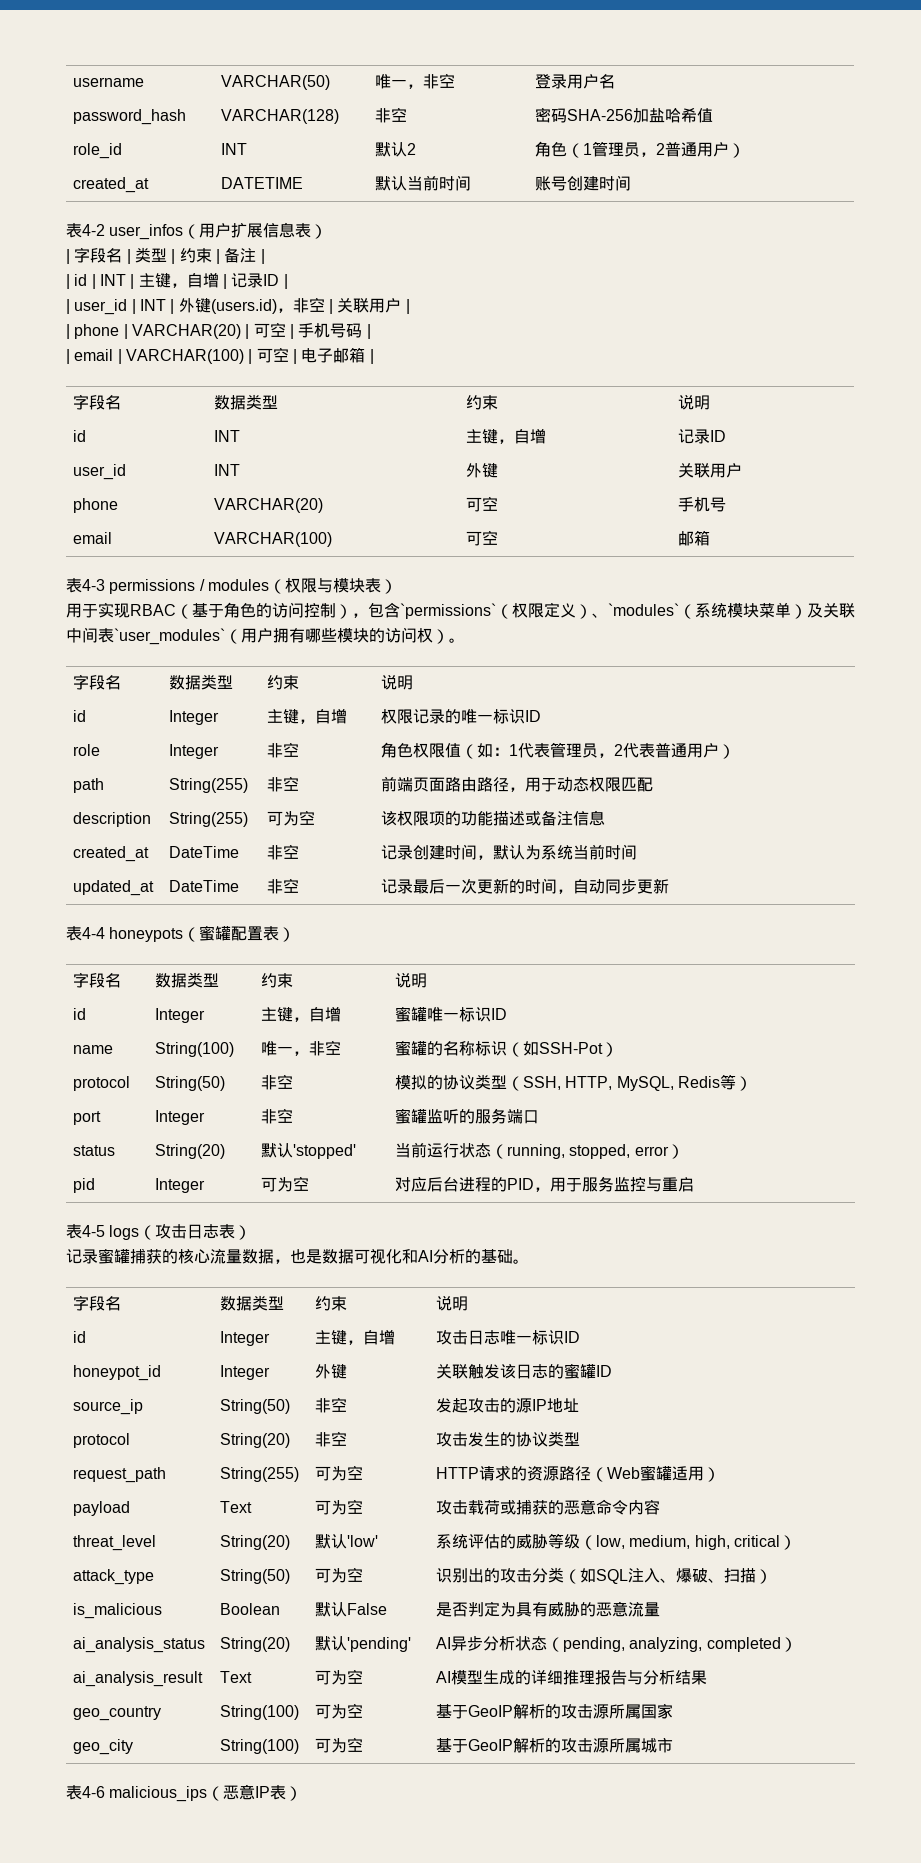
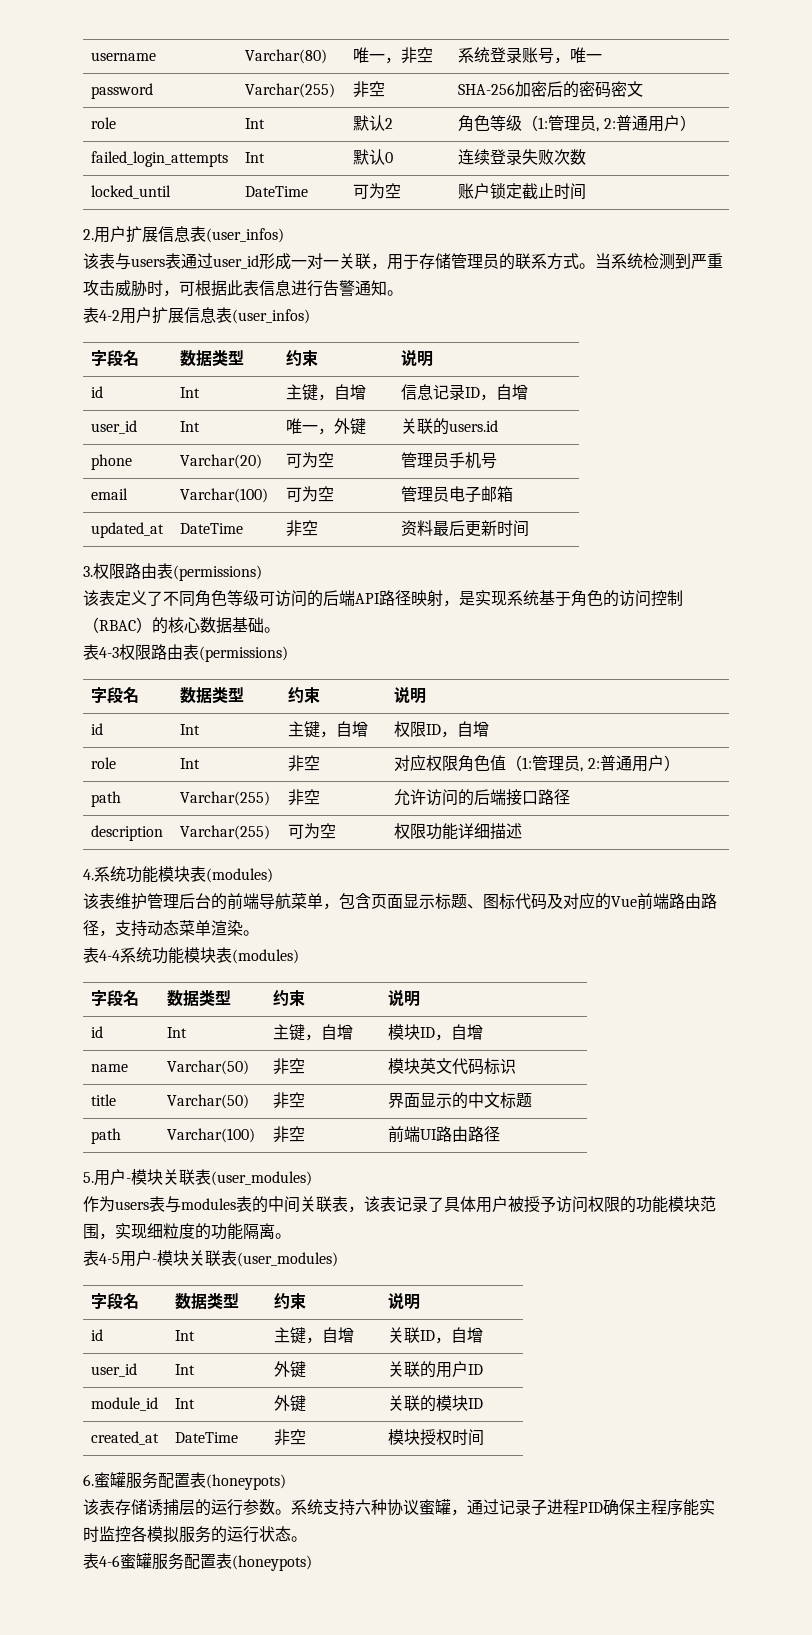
[221,75,331,90] [375,73,456,89] [535,74,616,89] [73,109,187,125] [221,109,340,124] [375,107,408,123] [535,107,714,123] [73,143,123,159] [221,143,248,155] VARCHAR(50) | 唯一，非空 | 登录用户名 // password_hash | VARCHAR(128) | 非空 | 密码SHA-256加盐哈希值 // role_id | INT -> [245,49,328,64] [353,47,434,64] [458,47,603,64] [91,83,154,99] [245,83,336,98] [353,81,386,98] [458,81,644,98] [91,117,117,129] [245,118,266,129] Varchar(80) | 唯一，非空 | 系统登录账号，唯一 // password | Varchar(255) | 非空 | SHA-256加密后的密码密文 // role | Int
[567,141,746,158] [73,177,150,193] [221,177,304,189] [375,175,472,191] [535,175,632,191] [66,222,328,240] [66,247,265,264] [66,272,288,289] [66,297,410,315] [66,322,371,339] [66,347,374,364] [73,394,122,410] [214,394,279,410] [466,395,499,410] [678,394,711,410] [73,430,87,442] [214,430,241,442] [466,428,547,444] [678,429,727,444] [73,464,127,480] [214,464,241,476] [466,463,499,478] [678,463,743,478] [73,498,119,513] [214,498,324,513] [466,496,499,512] （1管理员，2普通用户） // created_at | DATETIME | 默认当前时间 | 账号创建时间 // 表4-2 user_infos（用户扩展信息表） // | 字段名 | 类型 | 约束 | 备注 | // | id | INT | 主键，自增 | 记录ID | // | user_id | INT | 外键(users.id)，非空 | 关联用户 | // | phone | VARCHAR(20) | 可空 | 手机号码 | // | email | VARCHAR(100) | 可空 | 电子邮箱 | // 字段名 | 数据类型 | 约束 | 说明 // id | INT | 主键，自增 | 记录ID // user_id | INT | 外键 | 关联用户 // phone | VARCHAR(20) | 可空 | -> [490,115,696,132] [91,151,229,167] [245,152,266,163] [353,149,394,165] [458,149,587,165] [91,185,172,199] [245,186,309,197] [353,183,402,199] [458,183,587,200] [83,226,284,243] [83,253,723,270] [83,280,403,297] [83,307,310,324] [91,350,140,367] [180,350,245,367] [286,350,319,366] [401,350,434,367] [91,386,104,398] [180,387,201,398] [286,384,367,401] [401,384,529,401] [91,420,138,434] [180,421,201,432] [286,418,367,435] [401,418,499,435] [91,454,133,470] [180,454,263,469] [286,452,335,468] [401,452,450,468] 等级（1:管理员, 2:普通用户） // failed_login_attempts | Int | 默认0 | 连续登录失败次数 // locked_until | DateTime | 可为空 | 账户锁定截止时间 // 2.用户扩展信息表(user_infos) // 该表与users表通过user_id形成一对一关联，用于存储管理员的联系方式。当系统检测到严重攻击威胁时，可根据此表信息进行告警通知。 // 表4-2用户扩展信息表(user_infos) // 字段名 | 数据类型 | 约束 | 说明 // id | Int | 主键，自增 | 信息记录ID，自增 // user_id | Int | 唯一，外键 | 关联的users.id // phone | Varchar(20) | 可为空 | 管理员
[214,532,333,547] [466,530,499,546] [678,530,711,546] [66,578,397,594] [66,602,192,619] VARCHAR(100) | 可空 | 邮箱 // 表4-3 permissions / modules（权限与模块表） // 用于实现RBAC（ -> [180,488,269,503] [286,486,335,502] [401,486,514,503] [91,522,165,538] [180,523,244,534] [286,520,319,537] [401,520,530,537] [83,563,262,581] [83,590,539,607] Varchar(100) | 可为空 | 管理员电子邮箱 // updated_at | DateTime | 非空 | 资料最后更新时间 // 3.权限路由表(permissions) // 该表定义了不同角色等级可访问的后端API路径映射，是实现系统
[336,602,855,619] [66,627,465,645] [73,674,122,690] [169,674,234,690] [267,675,300,690] [381,674,414,690] [73,710,87,722] [169,710,220,725] ），包含`permissions`（权限定义）、`modules`（系统模块菜单）及关联中间表`user_modules`（用户拥有哪些模块的访问权）。 // 字段名 | 数据类型 | 约束 | 说明 // id | Integer -> [83,617,280,634] [83,644,288,662] [91,687,140,704] [180,687,245,704] [288,687,321,703] [394,687,427,704] [91,723,104,735] [180,724,201,735] （RBAC）的核心数据基础。 // 表4-3权限路由表(permissions) // 字段名 | 数据类型 | 约束 | 说明 // id | Int
[413,709,542,724] [73,744,101,756] [169,744,220,759] [267,742,300,758] [381,742,656,759] 记录的唯一标识ID // role | Integer | 非空 | 角色权限值（如：1代表管理员，2代表 -> [426,721,490,738] [91,757,117,769] [180,758,201,769] [288,755,321,772] [394,754,600,772] ID，自增 // role | Int | 非空 | 对应权限角色值（1:管理员, 2:
[169,778,249,793] [267,776,300,792] [381,776,654,792] [73,812,152,827] [169,812,249,827] [267,810,316,826] [381,810,606,826] [73,846,150,862] [169,846,240,858] [267,844,300,860] [381,844,638,860] [73,880,155,896] [169,880,240,892] [267,878,300,894] [381,878,670,894] [66,925,296,942] [73,972,122,988] [155,972,220,988] [261,973,294,988] [395,972,428,988] [73,1008,87,1020] [155,1008,206,1023] [261,1006,342,1022] [395,1006,508,1022] String(255) | 非空 | 前端页面路由路径，用于动态权限匹配 // description | String(255) | 可为空 | 该权限项的功能描述或备注信息 // created_at | DateTime | 非空 | 记录创建时间，默认为系统当前时间 // updated_at | DateTime | 非空 | 记录最后一次更新的时间，自动同步更新 // 表4-4 honeypots（蜜罐配置表） // 字段名 | 数据类型 | 约束 | 说明 // id | Integer | 主键，自增 | 蜜罐唯一标识ID -> [180,791,271,806] [288,789,321,806] [394,789,571,806] [91,825,164,841] [180,825,271,840] [288,823,337,839] [394,823,523,840] [83,866,273,883] [83,892,717,910] [83,920,259,937] [83,947,299,964] [91,990,140,1007] [167,990,232,1007] [273,990,306,1006] [388,990,421,1007] [91,1026,104,1038] [167,1027,188,1038] [273,1024,354,1041] [388,1024,484,1041] Varchar(255) | 非空 | 允许访问的后端接口路径 // description | Varchar(255) | 可为空 | 权限功能详细描述 // 4.系统功能模块表(modules) // 该表维护管理后台的前端导航菜单，包含页面显示标题、图标代码及对应的Vue前端路由路径，支持动态菜单渲染。 // 表4-4系统功能模块表(modules) // 字段名 | 数据类型 | 约束 | 说明 // id | Int | 主键，自增 | 模块ID，自增
[155,1042,235,1057] [261,1040,342,1056] [395,1040,619,1057] [73,1076,131,1091] [155,1076,226,1091] [261,1074,294,1090] [395,1074,753,1091] [73,1111,102,1125] [155,1110,206,1125] [261,1108,294,1124] [395,1108,540,1124] [73,1145,116,1156] [155,1144,226,1159] [261,1143,357,1159] [395,1142,684,1159] [73,1178,96,1193] [155,1178,206,1193] [261,1176,310,1192] [395,1176,695,1192] [66,1224,252,1240] [66,1248,529,1264] [73,1295,122,1311] [220,1295,285,1311] [315,1296,348,1311] [436,1295,469,1311] [73,1331,87,1343] [220,1331,271,1346] [315,1329,396,1345] [436,1330,581,1345] [73,1365,162,1381] [220,1365,271,1380] [315,1364,348,1379] [436,1363,613,1379] [73,1399,144,1415] [220,1399,291,1414] [315,1397,348,1413] [436,1398,580,1413] [73,1433,131,1448] [220,1433,291,1448] [315,1431,348,1447] [436,1431,581,1447] [73,1467,167,1483] [220,1467,300,1482] [315,1465,364,1481] [436,1465,721,1482] [73,1501,131,1516] [220,1501,253,1513] [315,1499,364,1515] [436,1499,661,1515] [73,1535,157,1551] [220,1535,291,1550] [315,1534,379,1549] [436,1533,797,1550] [73,1569,155,1585] [220,1569,291,1584] [315,1567,364,1583] [436,1567,773,1584] [73,1603,163,1619] [220,1603,281,1615] [315,1602,388,1617] [436,1601,661,1617] [73,1637,206,1653] [220,1637,291,1652] [315,1636,412,1652] [436,1636,797,1652] [73,1671,204,1687] [220,1671,253,1683] [315,1669,364,1685] [436,1670,708,1685] [73,1706,162,1721] [220,1705,300,1720] [315,1703,364,1719] [436,1703,674,1719] [73,1739,134,1755] [220,1739,300,1754] [315,1737,364,1753] [436,1737,674,1753] [66,1784,303,1802] String(100) | 唯一，非空 | 蜜罐的名称标识（如SSH-Pot） // protocol | String(50) | 非空 | 模拟的协议类型（SSH, HTTP, MySQL, Redis等） // port | Integer | 非空 | 蜜罐监听的服务端口 // status | String(20) | 默认'stopped' | 当前运行状态（running, stopped, error） // pid | Integer | 可为空 | 对应后台进程的PID，用于服务监控与重启 // 表4-5 logs（攻击日志表） // 记录蜜罐捕获的核心流量数据，也是数据可视化和AI分析的基础。 // 字段名 | 数据类型 | 约束 | 说明 // id | Integer | 主键，自增 | 攻击日志唯一标识ID // honeypot_id | Integer | 外键 | 关联触发该日志的蜜罐ID // source_ip | String(50) | 非空 | 发起攻击的源IP地址 // protocol | String(20) | 非空 | 攻击发生的协议类型 // request_path | String(255) | 可为空 | HTTP请求的资源路径（Web蜜罐适用） // payload | Text | 可为空 | 攻击载荷或捕获的恶意命令内容 // threat_level | String(20) | 默认'low' | 系统评估的威胁等级（low, medium, high, critical） // attack_type | String(50) | 可为空 | 识别出的攻击分类（如SQL注入、爆破、扫描） // is_malicious | Boolean | 默认False | 是否判定为具有威胁的恶意流量 // ai_analysis_status | String(20) | 默认'pending' | AI异步分析状态（pending, analyzing, completed） // ai_analysis_result | Text | 可为空 | AI模型生成的详细推理报告与分析结果 // geo_country | String(100) | 可为空 | 基于GeoIP解析的攻击源所属国家 // geo_city | String(100) | 可为空 | 基于GeoIP解析的攻击源所属城市 // 表4-6 malicious_ips（恶意IP表） -> [167,1060,250,1075] [273,1058,306,1075] [388,1058,517,1075] [91,1094,117,1106] [167,1094,250,1109] [273,1092,306,1109] [388,1092,533,1109] [91,1128,122,1144] [167,1128,256,1143] [273,1126,306,1143] [388,1126,501,1143] [83,1169,312,1186] [83,1196,716,1213] [83,1223,291,1240] [83,1250,338,1267] [91,1293,140,1310] [175,1293,240,1310] [274,1293,307,1309] [388,1293,421,1310] [91,1329,104,1341] [175,1330,196,1341] [274,1327,355,1344] [388,1327,484,1344] [91,1363,138,1377] [175,1364,196,1375] [274,1361,307,1378] [388,1361,484,1378] [91,1397,159,1411] [175,1398,196,1409] [274,1395,307,1412] [388,1395,484,1412] [91,1431,160,1445] [175,1432,239,1443] [274,1429,307,1446] [388,1429,485,1446] [83,1472,286,1490] [83,1499,715,1516] [83,1526,307,1543] [83,1553,312,1571] Varchar(50) | 非空 | 模块英文代码标识 // title | Varchar(50) | 非空 | 界面显示的中文标题 // path | Varchar(100) | 非空 | 前端UI路由路径 // 5.用户-模块关联表(user_modules) // 作为users表与modules表的中间关联表，该表记录了具体用户被授予访问权限的功能模块范围，实现细粒度的功能隔离。 // 表4-5用户-模块关联表(user_modules) // 字段名 | 数据类型 | 约束 | 说明 // id | Int | 主键，自增 | 关联ID，自增 // user_id | Int | 外键 | 关联的用户ID // module_id | Int | 外键 | 关联的模块ID // created_at | DateTime | 非空 | 模块授权时间 // 6.蜜罐服务配置表(honeypots) // 该表存储诱捕层的运行参数。系统支持六种协议蜜罐，通过记录子进程PID确保主程序能实时监控各模拟服务的运行状态。 // 表4-6蜜罐服务配置表(honeypots)

